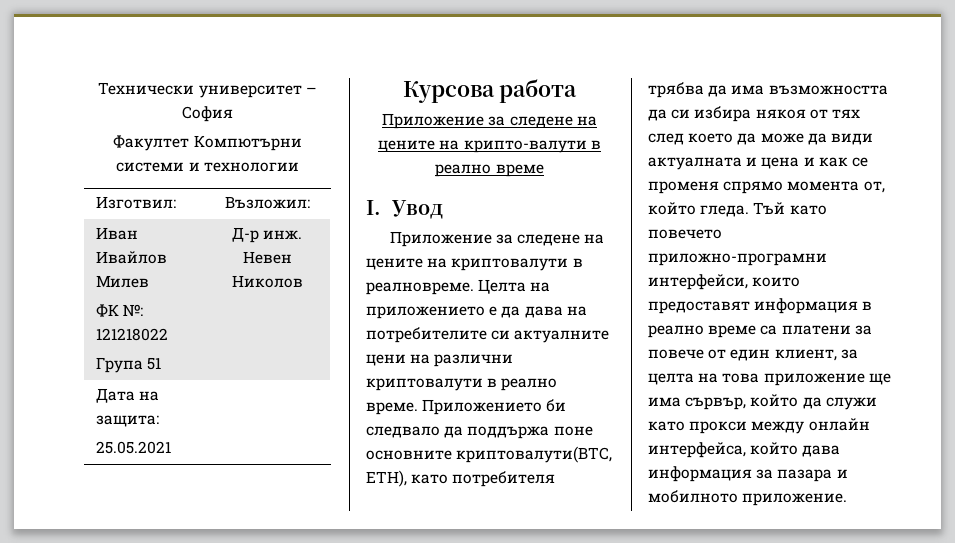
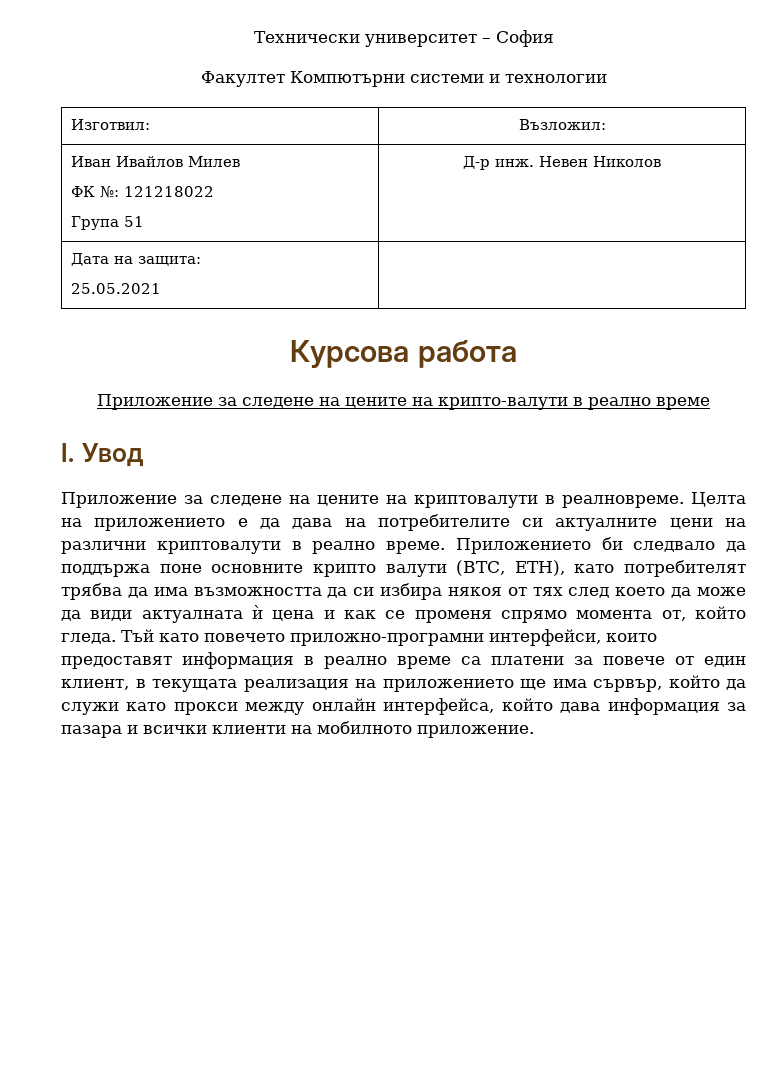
[456,446,613,463] криптовалути(BTC, -> [312,560,506,577] крипто валути (BTC,
[452,471,556,487] потребителя -> [624,560,746,577] потребителят
[746,157,758,166] и -> [252,605,263,619] ѝ
[840,349,858,359] [648,373,865,386] за целта на това приложение -> [135,679,514,692] в текущата реализация на приложението
(848, 473) none -> [143,725,312,734] всички клиенти на

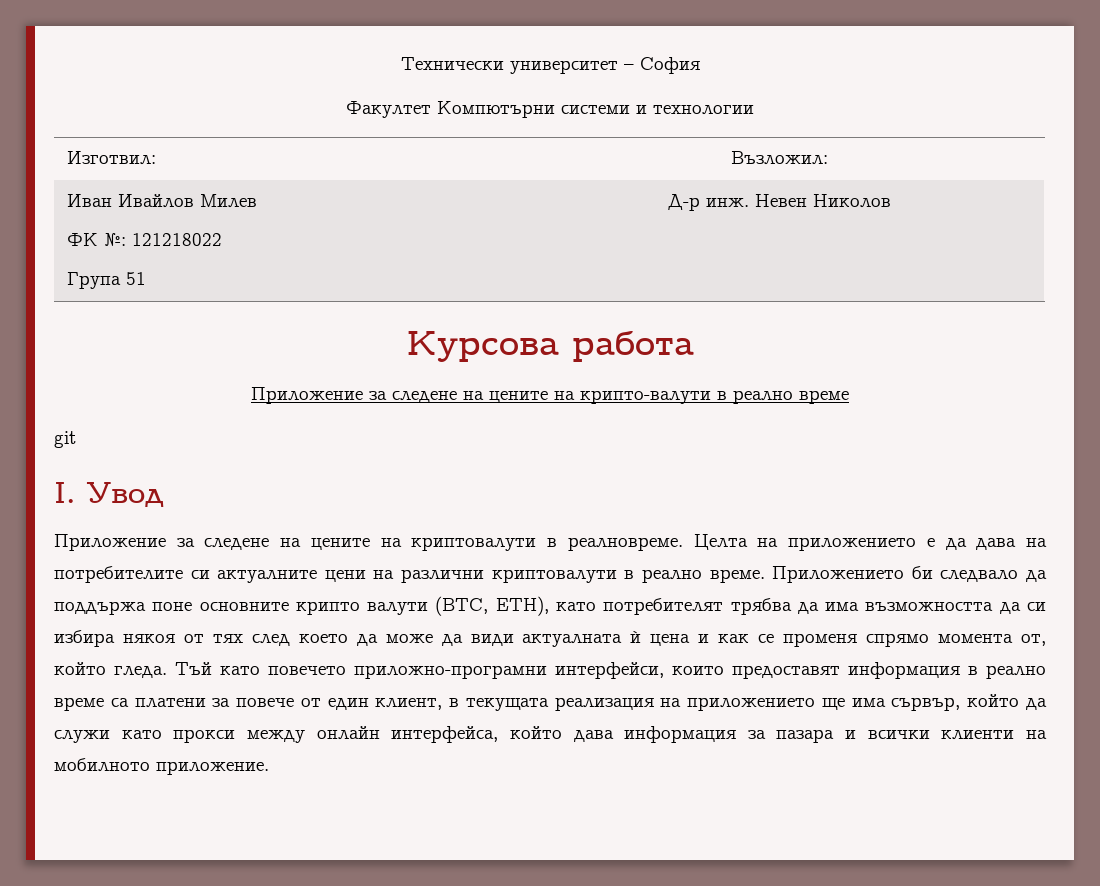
[71,253,202,266] [71,283,162,294] // Дата на защита: // 25.05.2021 | -> (891, 201) none
(710, 403) none -> [54,431,76,448] // git

